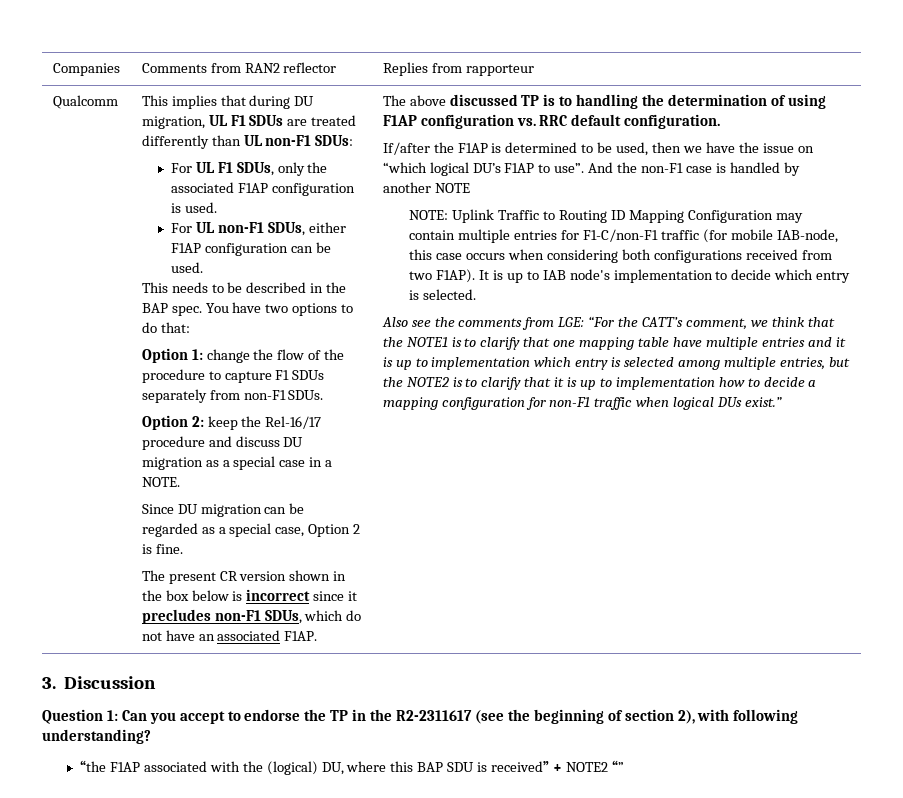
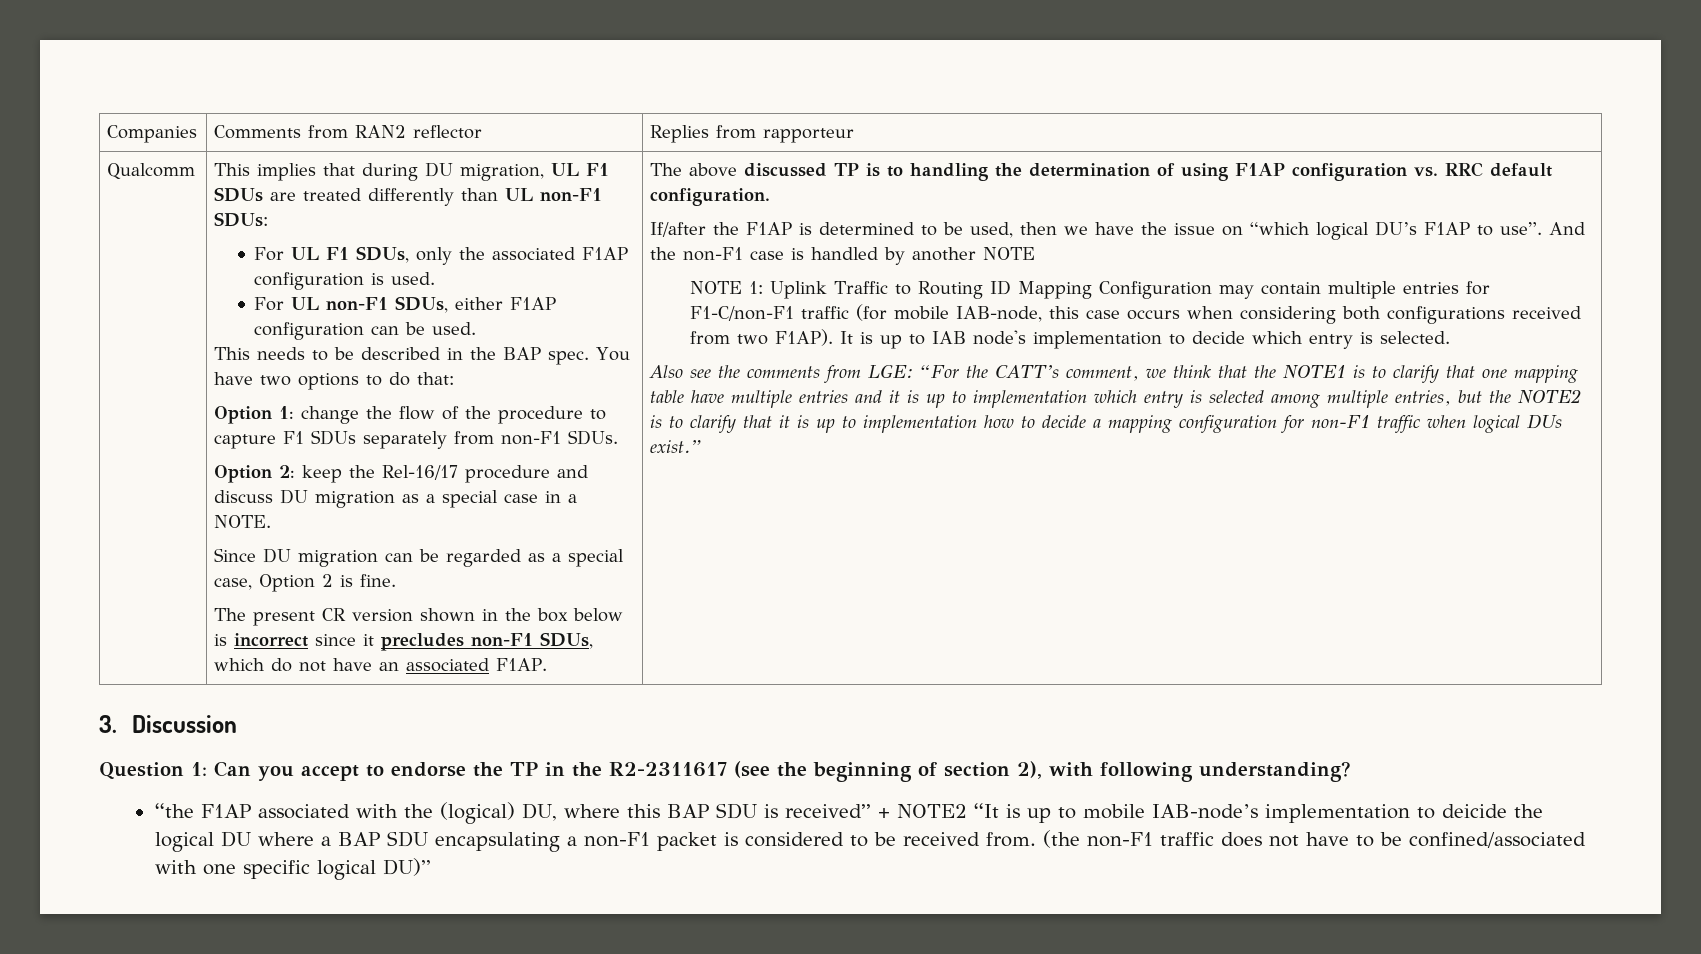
[409,210,449,220] NOTE: -> [690,281,764,294] NOTE 1:
[611,760,624,772] “” -> [973,803,1543,823] [154,830,1586,852] [154,858,430,880] “It is up to mobile IAB-node’s implementation to deicide the logical DU where a BAP SDU encapsulating a non-F1 packet is considered to be received from. (the non-F1 traffic does not have to be confined/associated with one specific logical DU)”

